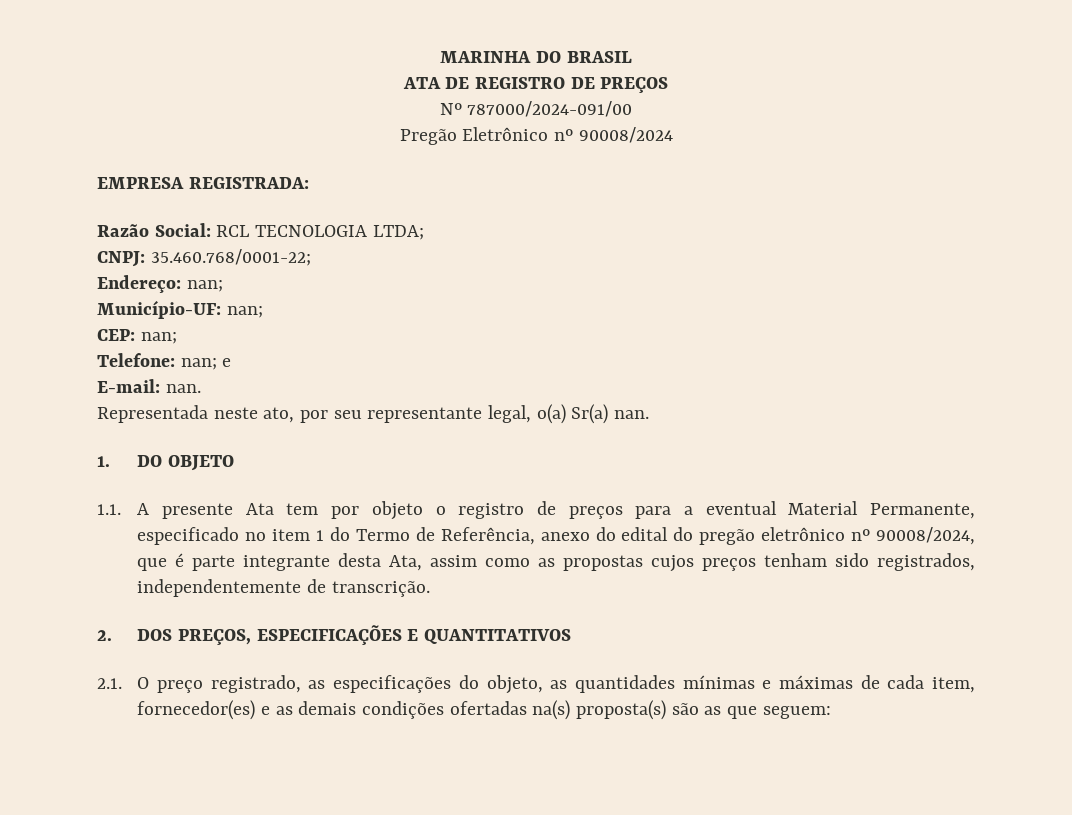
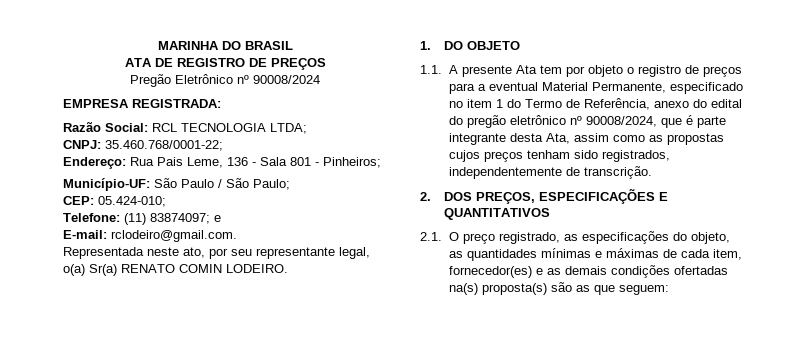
[439,101,633,117] // Nº 787000/2024-091/00 -> (326, 64) none
[186,280,223,292] [97,300,263,319] nan; // Município-UF: nan; -> [130,157,381,168] [63,178,290,191] Rua Pais Leme, 136 - Sala 801 - Pinheiros; // Município-UF: São Paulo / São Paulo;
[140,332,177,344] nan; -> [98,196,166,207] 05.424-010;
[180,358,217,370] nan; -> [124,213,210,225] (11) 83874097;
[165,384,201,393] nan. -> [111,230,237,242] rclodeiro@gmail.com.
[614,410,650,419] nan. -> [121,264,288,273] RENATO COMIN LODEIRO.

